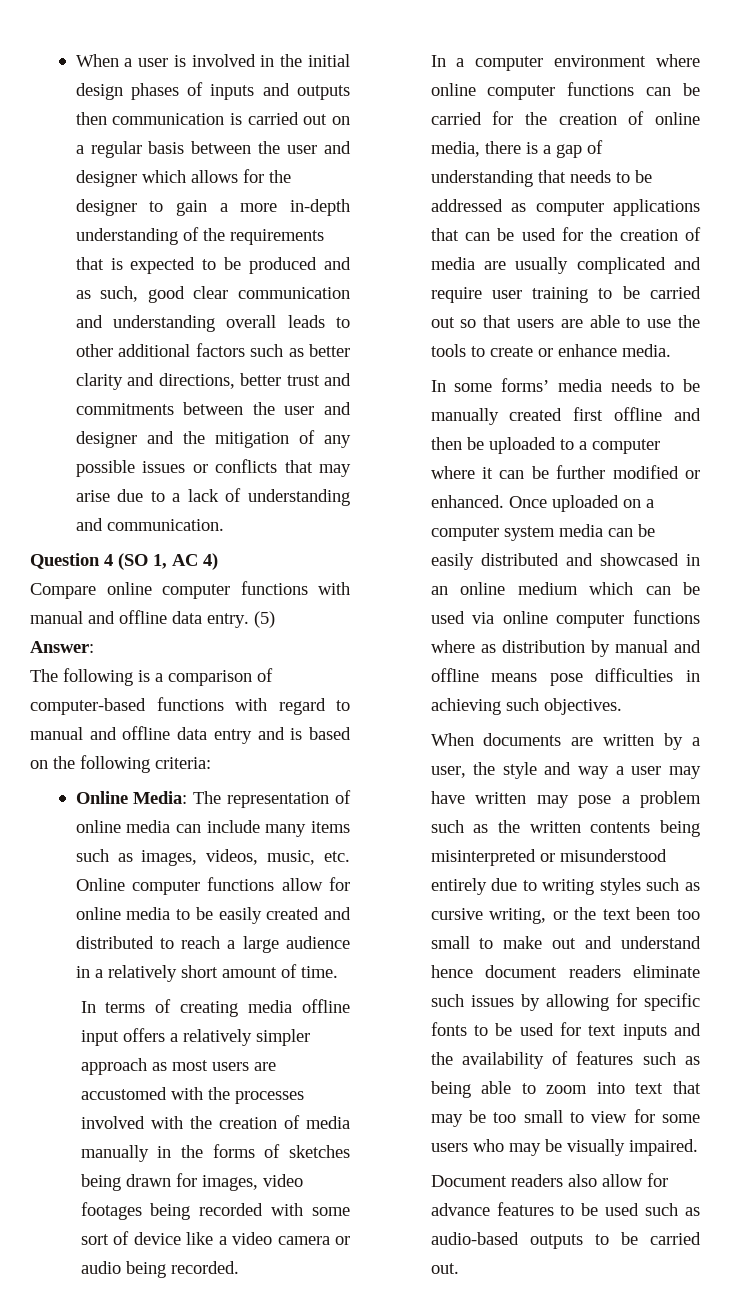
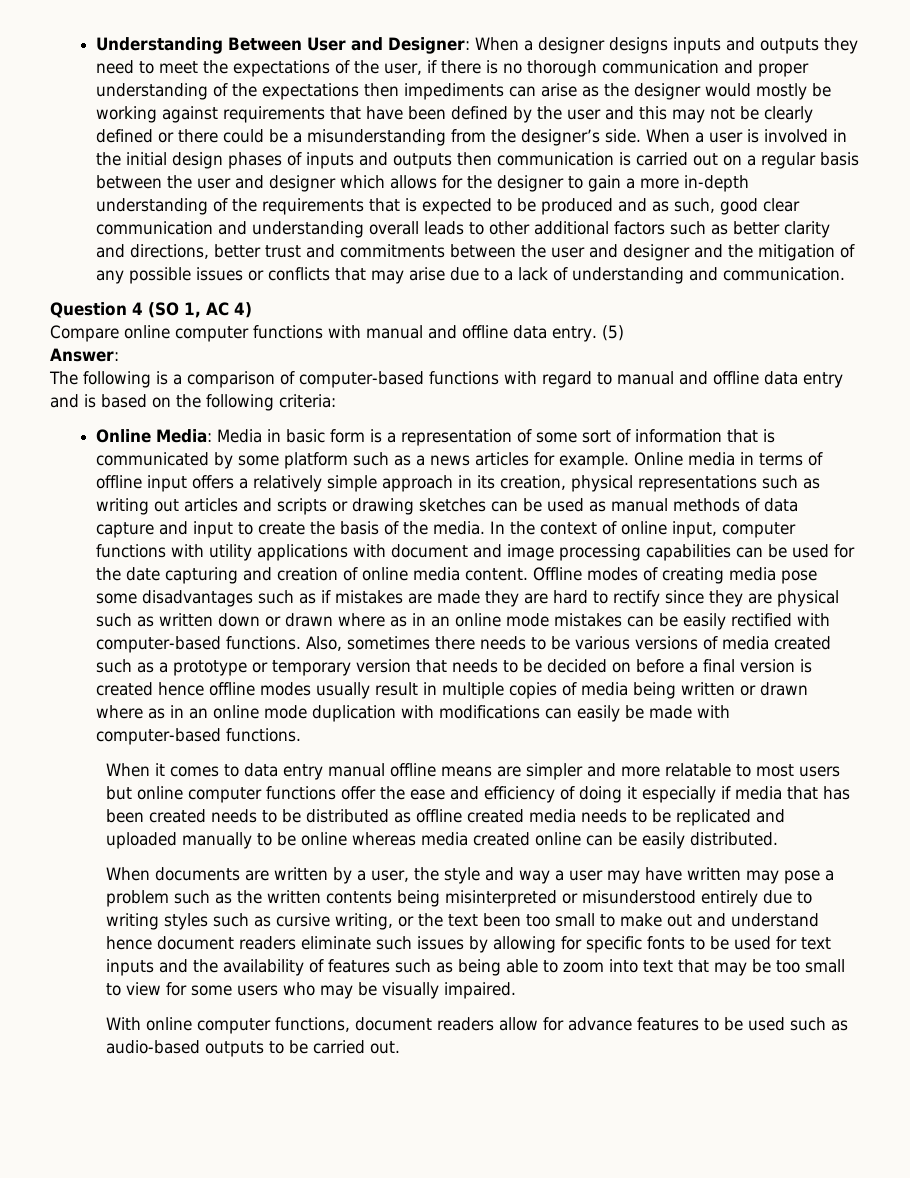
(75, 60) none -> [96,37,859,54] [96,60,810,77] [96,83,832,100] [96,106,814,123] [96,129,642,146] Understanding Between User and Designer: When a designer designs inputs and outputs they need to meet the expectations of the user, if there is no thorough communication and proper understanding of the expectations then impediments can arise as the designer would mostly be working against requirements that have been defined by the user and this may not be clearly defined or there could be a misunderstanding from the designer’s side.
[193,790,351,808] [75,820,351,837] [75,849,351,866] [75,877,350,895] [75,907,352,924] [75,936,350,953] [75,964,338,982] [80,999,293,1017] The representation of online media can include many items such as images, videos, music, etc. Online computer functions allow for online media to be easily created and distributed to reach a large audience in a relatively short amount of time. // In terms of creating media -> [217,429,776,446] [96,452,824,469] Media in basic form is a representation of some sort of information that is communicated by some platform such as a news articles for example. Online media in terms of
[255,1029,310,1046] [80,1058,276,1075] [80,1087,304,1104] [80,1115,350,1129] [80,1144,350,1162] [80,1173,303,1191] [80,1202,350,1220] [80,1231,350,1245] [80,1261,239,1278] [430,54,700,71] [430,82,700,100] [430,111,700,125] [430,140,603,158] [430,170,652,187] [430,199,700,216] [430,228,459,241] simpler approach as most users are accustomed with the processes involved with the creation of media manually in the forms of sketches being drawn for images, video footages being recorded with some sort of device like a video camera or audio being recorded. // In a computer environment where online computer functions can be carried for the creation of online media, there is a gap of understanding that needs to be addressed as computer applications that -> [327,475,821,492] [96,498,799,515] [96,521,797,538] [96,544,732,561] simple approach in its creation, physical representations such as writing out articles and scripts or drawing sketches can be used as manual methods of data capture and input to create the basis of the media. In the context of online input, computer functions with utility applications with document and image processing capabilities
[619,227,701,241] [430,257,701,274] [430,286,701,303] [430,315,700,328] [430,344,671,357] [430,378,700,392] [430,407,701,425] [430,437,660,454] [430,465,700,479] [430,495,654,512] [430,524,655,541] [430,553,700,570] [430,582,700,595] [430,610,700,628] [430,640,701,657] [430,668,700,686] [430,698,622,715] creation of media are usually complicated and require user training to be carried out so that users are able to use the tools to create or enhance media. // In some forms’ media needs to be manually created first offline and then be uploaded to a computer where it can be further modified or enhanced. Once uploaded on a computer system media can be easily distributed and showcased in an online medium which can be used via online computer functions where as distribution by manual and offline means pose difficulties in achieving such objectives. -> [126,567,818,584] [96,590,840,607] [96,613,831,630] [96,636,832,653] [96,659,813,676] [96,682,809,699] [96,705,731,722] [96,728,302,745] [106,763,841,780] [106,786,851,803] [106,809,786,826] [106,832,779,849] date capturing and creation of online media content. Offline modes of creating media pose some disadvantages such as if mistakes are made they are hard to rectify since they are physical such as written down or drawn where as in an online mode mistakes can be easily rectified with computer-based functions. Also, sometimes there needs to be various versions of media created such as a prototype or temporary version that needs to be decided on before a final version is created hence offline modes usually result in multiple copies of media being written or drawn where as in an online mode duplication with modifications can easily be made with computer-based functions. // When it comes to data entry manual offline means are simpler and more relatable to most users but online computer functions offer the ease and efficiency of doing it especially if media that has been created needs to be distributed as offline created media needs to be replicated and uploaded manually to be online whereas media created online can be easily distributed.
[430,1174,597,1187] Document readers also -> [106,1017,495,1034] With online computer functions, document readers

